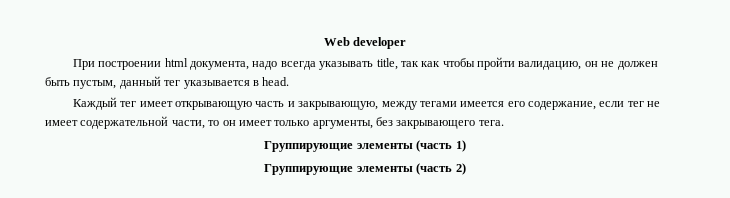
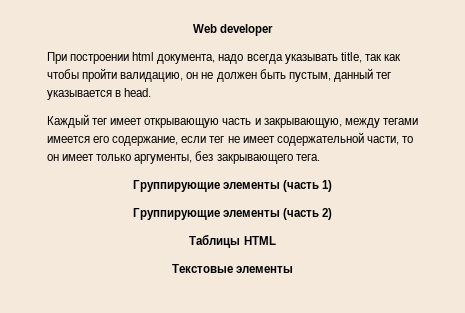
(466, 169) none -> [189,234,276,248] [171,264,294,273] // Таблицы HTML // Текстовые элементы

